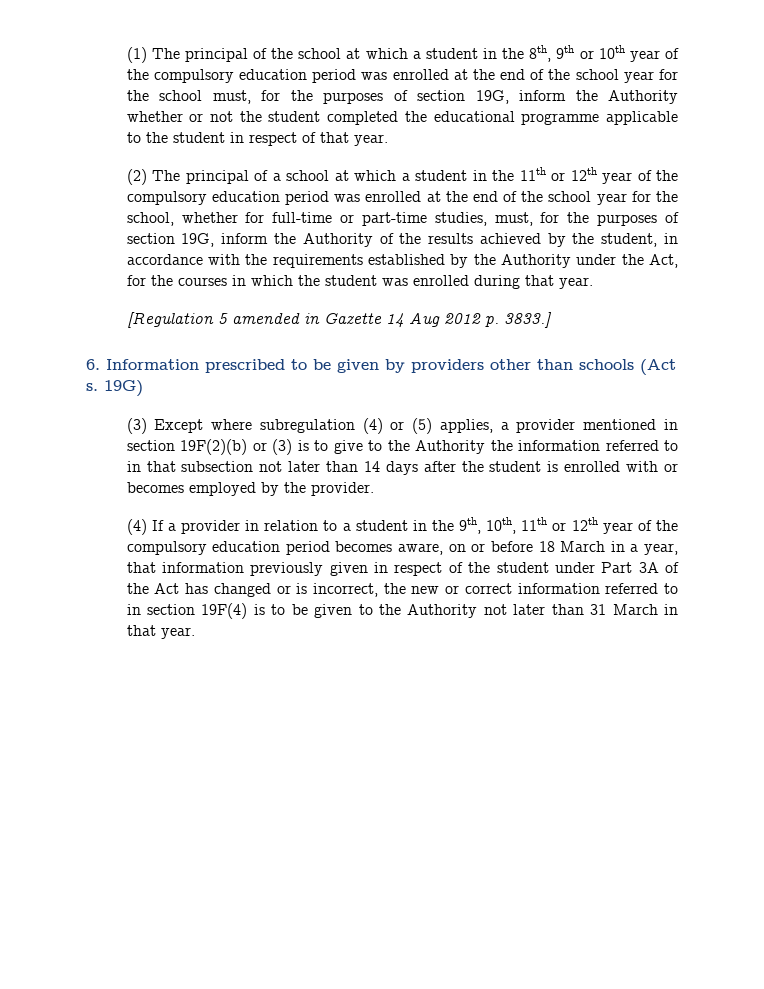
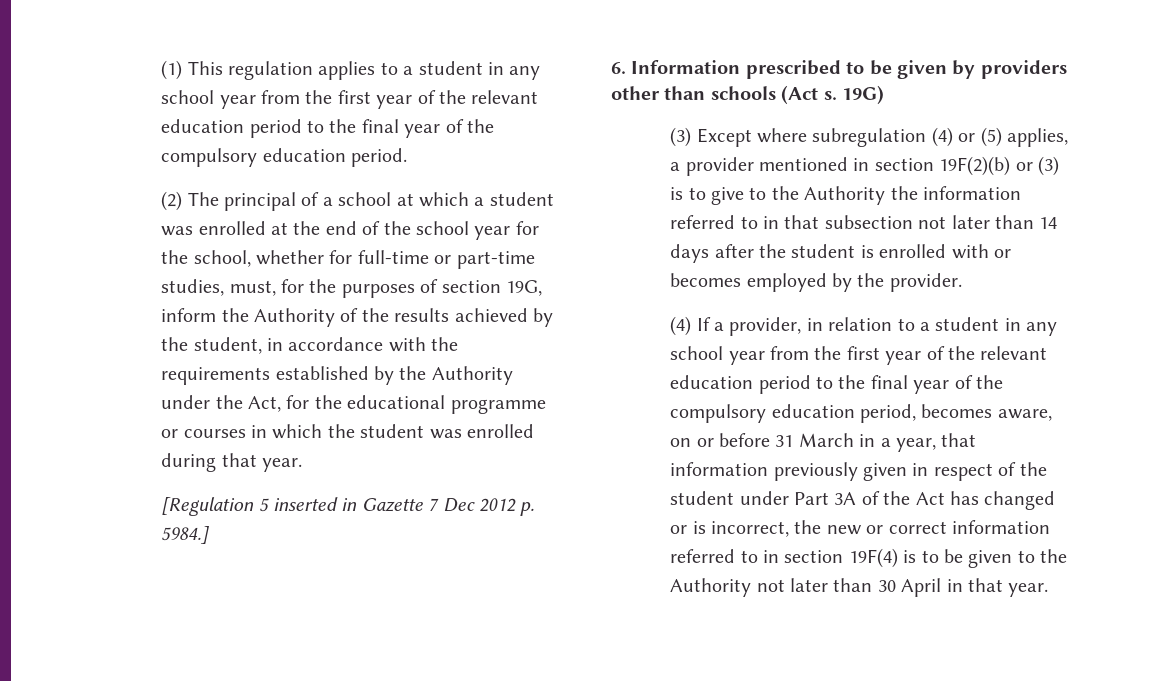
[151,45,679,62] [126,69,678,83] [126,90,678,104] [126,111,678,125] [126,132,388,146] The principal of the school at which a student in the 8th, 9th or 10th year of the compulsory education period was enrolled at the end of the school year for the school must, for the purposes of section 19G, inform the Authority whether or not the student completed the educational programme applicable to the student in respect of that year. -> [187,61,541,80] [161,90,539,109] [161,119,494,138] [161,148,407,167] This regulation applies to a student in any school year from the first year of the relevant education period to the final year of the compulsory education period.
[472,167,678,184] [126,191,330,205] in the 11th or 12th year of the compulsory education period -> (554, 199) none
(173, 280) none -> [347,395,546,414] [161,429,179,438] educational programme or
[231,313,300,324] amended -> [272,497,338,511] inserted
[385,313,440,328] 14 Aug -> [428,498,475,512] 7 Dec
[503,312,552,328] 3833.] -> [161,526,210,544] 5984.]
[181,520,241,534] provider -> [729,317,802,336] provider,
[431,517,678,534] [126,541,330,555] the 9th, 10th, 11th or 12th year of the compulsory education period -> [1026,322,1058,336] [670,346,1048,365] [670,375,1003,394] [670,404,916,423] any school year from the first year of the relevant education period to the final year of the compulsory education period,
[538,541,555,552] 18 -> [775,435,794,447] 31
[590,604,658,615] 31 March -> [877,578,942,597] 30 April

